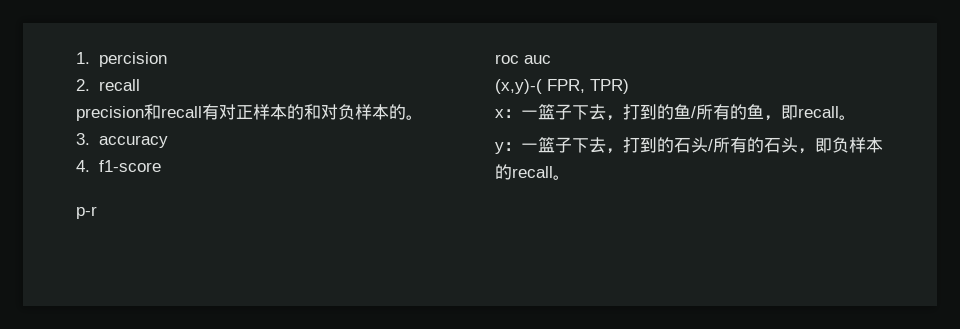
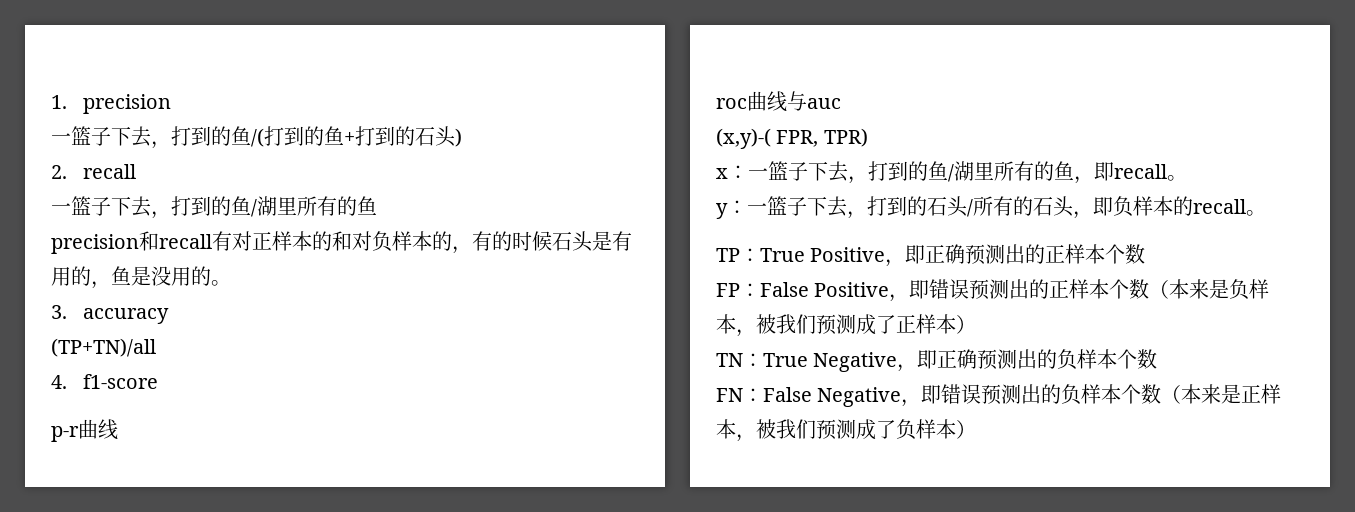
[98,52,167,67] [76,79,140,91] percision // 2. recall -> [82,94,171,114] [51,126,462,149] [51,164,136,179] [51,196,377,219] precision // 一篮子下去，打到的鱼/(打到的鱼+打到的石头) // 2. recall // 一篮子下去，打到的鱼/湖里所有的鱼
(406, 112) none -> [452,231,632,254] [51,266,211,289] ，有的时候石头是有用的，鱼是没用的
(168, 141) none -> [51,338,156,357] // (TP+TN)/all
(97, 212) none -> [78,419,118,440] 曲线
(519, 59) none -> [747,91,807,112] 曲线与
(696, 112) none -> [954,161,994,181] 湖里
(570, 177) none -> [716,244,1146,267] [716,279,1270,302] [716,314,976,337] [716,349,1158,372] [716,384,1282,407] [716,419,976,442] // TP：True Positive，即正确预测出的正样本个数 // FP：False Positive，即错误预测出的正样本个数（本来是负样本，被我们预测成了正样本） // TN：True Negative，即正确预测出的负样本个数 // FN：False Negative，即错误预测出的负样本个数（本来是正样本，被我们预测成了负样本）

